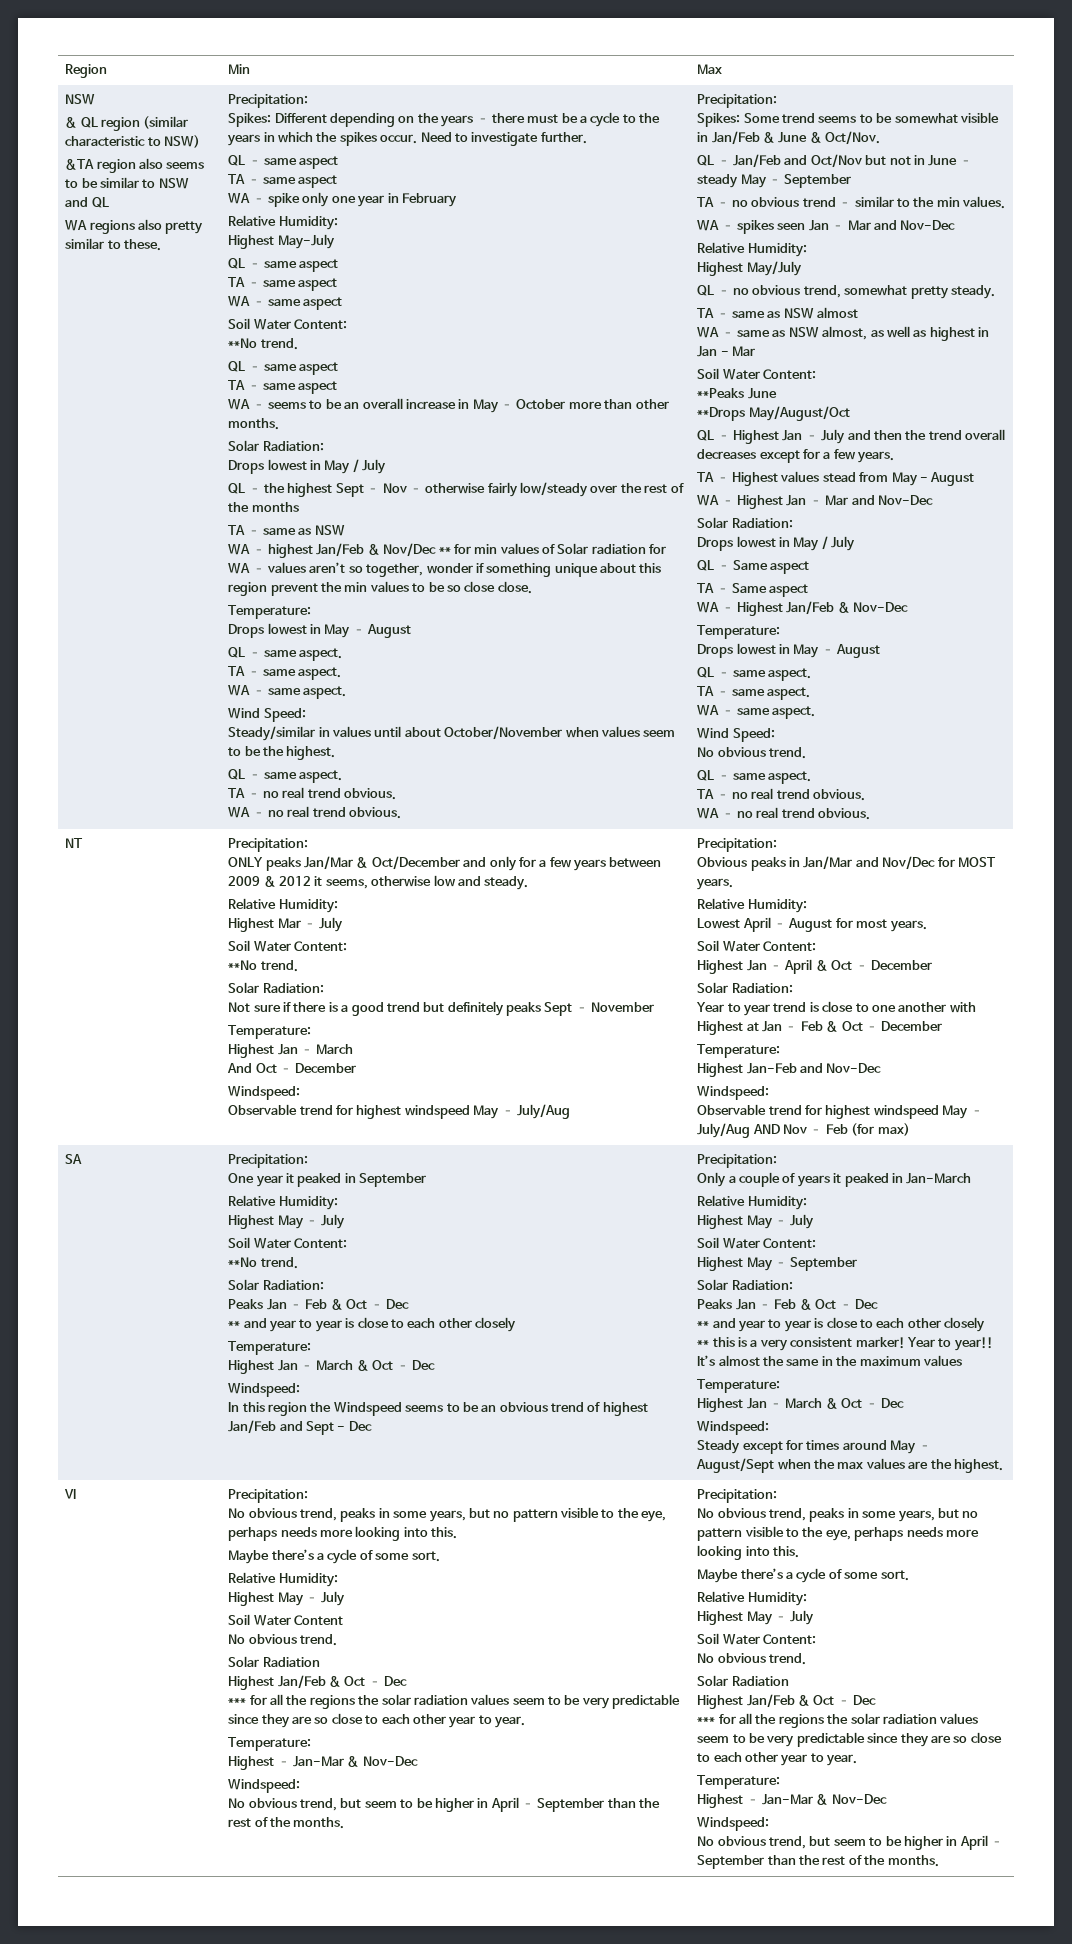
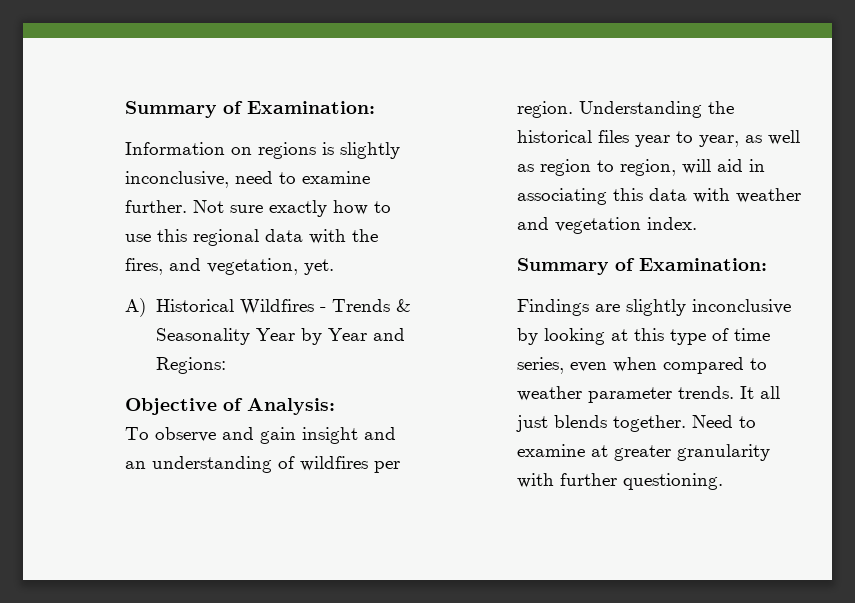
[65,64,108,78] [228,64,251,74] [697,64,723,74] [65,94,96,105] [65,116,189,131] [65,135,201,148] [65,158,205,173] [65,177,189,189] [65,197,109,208] [65,219,204,234] [65,238,162,251] [228,94,309,108] [228,112,661,127] [227,132,587,146] [228,155,339,169] [228,174,338,188] [228,192,457,207] [228,215,338,230] [228,234,335,249] [228,258,339,272] [228,277,338,291] [228,296,343,310] [228,318,348,330] [228,338,298,350] [228,361,339,375] [228,380,338,394] [228,398,669,413] [228,418,280,430] [228,440,324,451] [228,459,387,474] [228,482,684,497] [228,502,299,512] [228,525,345,536] [228,543,667,558] [228,562,662,577] [228,581,532,596] [228,605,312,619] [228,623,412,638] [228,647,343,661] [228,666,342,680] [228,685,347,699] [228,708,306,722] [228,726,676,741] [228,746,336,760] [228,769,343,783] [228,787,397,800] [228,806,402,819] [697,94,778,108] [697,112,999,127] [697,131,881,145] [697,154,972,168] [697,174,852,188] [697,196,1006,209] [697,220,956,234] [697,242,807,257] [697,261,802,276] [697,285,995,299] [697,307,859,319] [697,326,990,341] [697,346,756,357] [697,368,817,380] [697,388,777,399] [697,406,850,421] [697,429,1006,444] [697,449,895,463] [697,471,975,486] [697,495,933,509] [697,517,793,528] [697,536,856,551] [697,560,810,574] [697,583,809,597] [697,601,909,616] [697,625,781,639] [697,643,881,658] [697,667,812,681] [697,686,811,700] [697,705,816,719] [697,728,775,742] [697,747,807,759] [697,770,812,784] [697,788,866,801] [697,807,871,820] [65,838,84,848] [228,838,309,852] [228,856,662,871] [228,875,529,890] [228,898,338,913] [228,917,344,932] [228,940,348,952] [228,960,298,972] [228,982,324,993] [228,1001,655,1016] [228,1025,312,1039] [228,1044,354,1058] [227,1063,357,1073] [228,1086,301,1100] [228,1104,570,1119] [697,838,778,852] [697,856,996,871] [696,878,734,890] [697,898,807,913] [697,917,927,932] [697,940,817,952] [697,959,932,974] [697,982,793,993] [696,1001,976,1016] [697,1021,943,1035] [697,1044,781,1058] [697,1063,882,1077] [697,1086,770,1100] [697,1104,983,1119] [697,1123,910,1138] [65,1154,83,1164] [228,1154,309,1168] [228,1173,427,1187] [228,1195,338,1210] [228,1214,346,1229] [228,1237,348,1249] [228,1257,298,1269] [228,1279,324,1290] [228,1299,409,1310] [228,1317,517,1332] [228,1341,312,1355] [228,1360,435,1374] [228,1383,301,1397] [228,1402,648,1416] [228,1420,372,1435] [697,1154,778,1168] [697,1172,972,1187] [697,1195,807,1210] [697,1214,815,1229] [697,1237,817,1249] [697,1257,858,1271] [697,1279,793,1290] [697,1299,878,1310] [697,1317,986,1332] [697,1337,993,1351] [697,1355,962,1366] [697,1379,781,1393] [697,1398,904,1412] [697,1421,770,1435] [697,1440,931,1454] [696,1458,1003,1473] [64,1489,77,1499] [228,1489,309,1503] [228,1507,667,1522] [228,1526,458,1541] [228,1549,440,1564] [228,1572,338,1587] [228,1591,346,1606] [228,1614,344,1626] [228,1634,338,1646] [228,1656,320,1667] [228,1675,408,1690] [228,1694,681,1709] [228,1713,526,1728] [228,1737,312,1751] [228,1756,418,1770] [228,1779,301,1793] [228,1797,661,1812] [228,1817,345,1829] [697,1489,778,1503] [697,1508,979,1522] [697,1526,979,1541] [697,1545,800,1560] [697,1568,909,1583] [697,1591,807,1606] [697,1610,815,1625] [697,1633,817,1645] [697,1653,807,1665] [697,1675,789,1686] [697,1694,877,1709] [697,1713,979,1728] [697,1732,1002,1747] [697,1752,858,1766] [697,1775,781,1789] [697,1794,887,1808] [697,1817,770,1831] [697,1835,1004,1850] [697,1855,939,1869] Region | Min | Max // NSW // & QL region (similar characteristic to NSW) // &TA region also seems to be similar to NSW and QL // WA regions also pretty similar to these. | Precipitation: // Spikes: Different depending on the years – there must be a cycle to the years in which the spikes occur. Need to investigate further. // QL – same aspect // TA – same aspect // WA – spike only one year in February // Relative Humidity: // Highest May-July // QL – same aspect // TA – same aspect // WA – same aspect // Soil Water Content: // **No trend. // QL – same aspect // TA – same aspect // WA – seems to be an overall increase in May – October more than other months. // Solar Radiation: // Drops lowest in May / July // QL – the highest Sept – Nov – otherwise fairly low/steady over the rest of the months // TA – same as NSW // WA – highest Jan/Feb & Nov/Dec ** for min values of Solar radiation for WA – values aren’t so together, wonder if something unique about this region prevent the min values to be so close close. // Temperature: // Drops lowest in May – August // QL – same aspect. // TA – same aspect. // WA – same aspect. // Wind Speed: // Steady/similar in values until about October/November when values seem to be the highest. // QL – same aspect. // TA – no real trend obvious. // WA – no real trend obvious. | Precipitation: // Spikes: Some trend seems to be somewhat visible in Jan/Feb & June & Oct/Nov. // QL – Jan/Feb and Oct/Nov but not in June – steady May – September // TA – no obvious trend – similar to the min values. // WA – spikes seen Jan – Mar and Nov-Dec // Relative Humidity: // Highest May/July // QL – no obvious trend, somewhat pretty steady. // TA – same as NSW almost // WA – same as NSW almost, as well as highest in Jan - Mar // Soil Water Content: // **Peaks June // **Drops May/August/Oct // QL – Highest Jan – July and then the trend overall decreases except for a few years. // TA – Highest values stead from May - August // WA – Highest Jan – Mar and Nov-Dec // Solar Radiation: // Drops lowest in May / July // QL – Same aspect // TA – Same aspect // WA – Highest Jan/Feb & Nov-Dec // Temperature: // Drops lowest in May – August // QL – same aspect. // TA – same aspect. // WA – same aspect. // Wind Speed: // No obvious trend. // QL – same aspect. // TA – no real trend obvious. // WA – no real trend obvious. // NT | Precipitation: // ONLY peaks Jan/Mar & Oct/December and only for a few years between 2009 & 2012 it seems, otherwise low and steady. // Relative Humidity: // Highest Mar – July // Soil Water Content: // **No trend. // Solar Radiation: // Not sure if there is a good trend but definitely peaks Sept – November // Temperature: // Highest Jan – March // And Oct – December // Windspeed: // Observable trend for highest windspeed May – July/Aug | Precipitation: // Obvious peaks in Jan/Mar and Nov/Dec for MOST years. // Relative Humidity: // Lowest April – August for most years. // Soil Water Content: // Highest Jan – April & Oct – December // Solar Radiation: // Year to year trend is close to one another with Highest at Jan – Feb & Oct – December // Temperature: // Highest Jan-Feb and Nov-Dec // Windspeed: // Observable trend for highest windspeed May – July/Aug AND Nov – Feb (for max) // SA | Precipitation: // One year it peaked in September // Relative Humidity: // Highest May – July // Soil Water Content: // **No trend. // Solar Radiation: // Peaks Jan – Feb & Oct – Dec // ** and year to year is close to each other closely // Temperature: // Highest Jan – March & Oct – Dec // Windspeed: // In this region the Windspeed seems to be an obvious trend of highest Jan/Feb and Sept - Dec | Precipitation: // Only a couple of years it peaked in Jan-March // Relative Humidity: // Highest May – July // Soil Water Content: // Highest May – September // Solar Radiation: // Peaks Jan – Feb & Oct – Dec // ** and year to year is close to each other closely // ** this is a very consistent marker! Year to year!! It’s almost the same in the maximum values // Temperature: // Highest Jan – March & Oct – Dec // Windspeed: // Steady except for times around May – August/Sept when the max values are the highest. // VI | Precipitation: // No obvious trend, peaks in some years, but no pattern visible to the eye, perhaps needs more looking into this. // Maybe there’s a cycle of some sort. // Relative Humidity: // Highest May – July // Soil Water Content // No obvious trend. // Solar Radiation // Highest Jan/Feb & Oct – Dec // *** for all the regions the solar radiation values seem to be very predictable since they are so close to each other year to year. // Temperature: // Highest – Jan-Mar & Nov-Dec // Windspeed: // No obvious trend, but seem to be higher in April – September than the rest of the months. | Precipitation: // No obvious trend, peaks in some years, but no pattern visible to the eye, perhaps needs more looking into this. // Maybe there’s a cycle of some sort. // Relative Humidity: // Highest May – July // Soil Water Content: // No obvious trend. // Solar Radiation // Highest Jan/Feb & Oct – Dec // *** for all the regions the solar radiation values seem to be very predictable since they are so close to each other year to year. // Temperature: // Highest – Jan-Mar & Nov-Dec // Windspeed: // No obvious trend, but seem to be higher in April – September than the rest of the months. -> [125,101,376,118] [125,142,401,159] [125,171,371,188] [125,200,392,217] [125,229,379,246] [125,258,335,275] [125,298,411,317] [155,328,405,345] [155,357,226,374] [125,398,336,415] [125,427,397,444] [125,456,401,473] [517,101,735,118] [517,130,801,147] [517,159,766,176] [517,188,802,205] [517,217,698,234] [517,258,768,275] [517,299,792,316] [517,328,771,345] [517,357,768,374] [517,386,781,403] [516,415,757,432] [517,444,771,461] [517,473,724,490] Summary of Examination: // Information on regions is slightly inconclusive, need to examine further. Not sure exactly how to use this regional data with the fires, and vegetation, yet. // A) Historical Wildfires - Trends & Seasonality Year by Year and Regions: // Objective of Analysis: // To observe and gain insight and an understanding of wildfires per region. Understanding the historical files year to year, as well as region to region, will aid in associating this data with weather and vegetation index. // Summary of Examination: // Findings are slightly inconclusive by looking at this type of time series, even when compared to weather parameter trends. It all just blends together. Need to examine at greater granularity with further questioning.

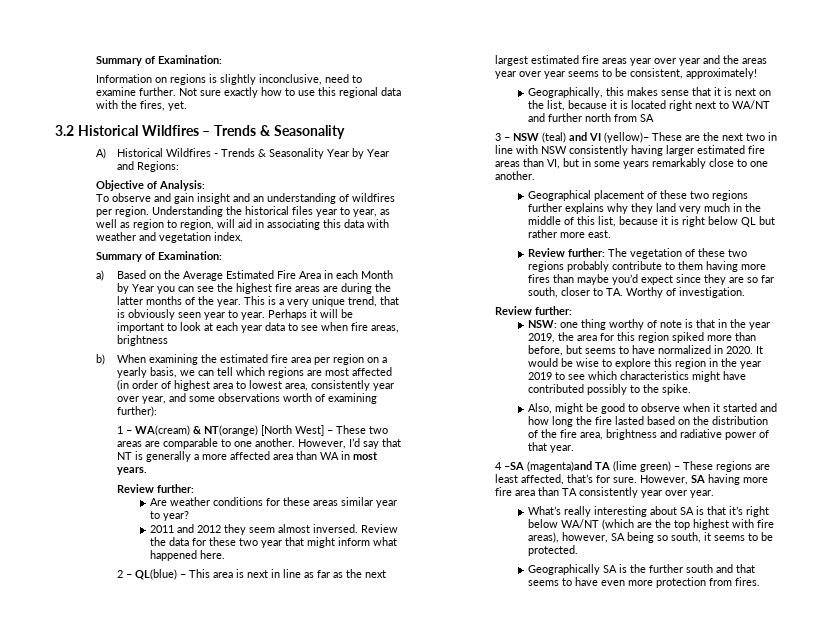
[169,258,299,275] and vegetation, -> (166, 105) none
(335, 267) none -> [55,125,345,139] // 3.2 Historical Wildfires – Trends & Seasonality
[517,299,792,316] [517,328,771,345] [517,357,768,374] [517,386,781,403] [516,415,757,432] [517,444,771,461] [517,473,724,490] Findings are slightly inconclusive by looking at this type of time series, even when compared to weather parameter trends. It all just blends together. Need to examine at greater granularity with further questioning. -> [96,270,394,281] [117,283,392,294] [117,296,400,307] [117,309,354,320] [117,322,400,333] [117,335,169,346] [96,354,388,365] [117,367,393,378] [117,380,395,391] [117,393,378,404] [117,406,158,417] [117,425,389,436] [117,438,402,449] [117,451,379,462] [117,467,148,475] [117,484,195,493] [150,497,398,508] [150,511,190,521] [150,524,399,535] [150,537,398,548] [150,550,226,561] [117,569,387,580] [495,55,768,66] [495,68,758,79] [528,87,772,98] [528,100,771,111] [528,113,655,122] [495,132,778,143] [495,145,766,156] [495,158,769,169] [495,171,536,180] [528,190,749,201] [528,203,762,214] [528,216,776,227] [528,229,612,238] [528,248,748,259] [528,261,767,272] [528,274,775,285] [528,287,746,298] [495,306,573,315] [528,319,771,330] [528,332,757,343] [528,345,764,356] [528,358,762,369] [528,371,747,382] [528,384,692,395] [528,403,778,414] [528,416,769,427] [528,429,770,440] [528,442,575,453] [495,461,771,472] [495,474,769,485] [495,487,715,498] [528,506,770,517] [528,519,775,530] [528,532,774,543] [528,545,579,556] [528,564,756,575] [528,577,761,588] a) Based on the Average Estimated Fire Area in each Month by Year you can see the highest fire areas are during the latter months of the year. This is a very unique trend, that is obviously seen year to year. Perhaps it will be important to look at each year data to see when fire areas, brightness // b) When examining the estimated fire area per region on a yearly basis, we can tell which regions are most affected (in order of highest area to lowest area, consistently year over year, and some observations worth of examining further): // 1 – WA(cream) & NT(orange) [North West] – These two areas are comparable to one another. However, I’d say that NT is generally a more affected area than WA in most years. // Review further: // Are weather conditions for these areas similar year to year? // 2011 and 2012 they seem almost inversed. Review the data for these two year that might inform what happened here. // 2 – QL(blue) – This area is next in line as far as the next largest estimated fire areas year over year and the areas year over year seems to be consistent, approximately! // Geographically, this makes sense that it is next on the list, because it is located right next to WA/NT and further north from SA // 3 – NSW (teal) and VI (yellow)– These are the next two in line with NSW consistently having larger estimated fire areas than VI, but in some years remarkably close to one another. // Geographical placement of these two regions further explains why they land very much in the middle of this list, because it is right below QL but rather more east. // Review further: The vegetation of these two regions probably contribute to them having more fires than maybe you’d expect since they are so far south, closer to TA. Worthy of investigation. // Review further: // NSW: one thing worthy of note is that in the year 2019, the area for this region spiked more than before, but seems to have normalized in 2020. It would be wise to explore this region in the year 2019 to see which characteristics might have contributed possibly to the spike. // Also, might be good to observe when it started and how long the fire lasted based on the distribution of the fire area, brightness and radiative power of that year. // 4 –SA (magenta)and TA (lime green) – These regions are least affected, that’s for sure. However, SA having more fire area than TA consistently year over year. // What’s really interesting about SA is that it’s right below WA/NT (which are the top highest with fire areas), however, SA being so south, it seems to be protected. // Geographically SA is the further south and that seems to have even more protection from fires.

